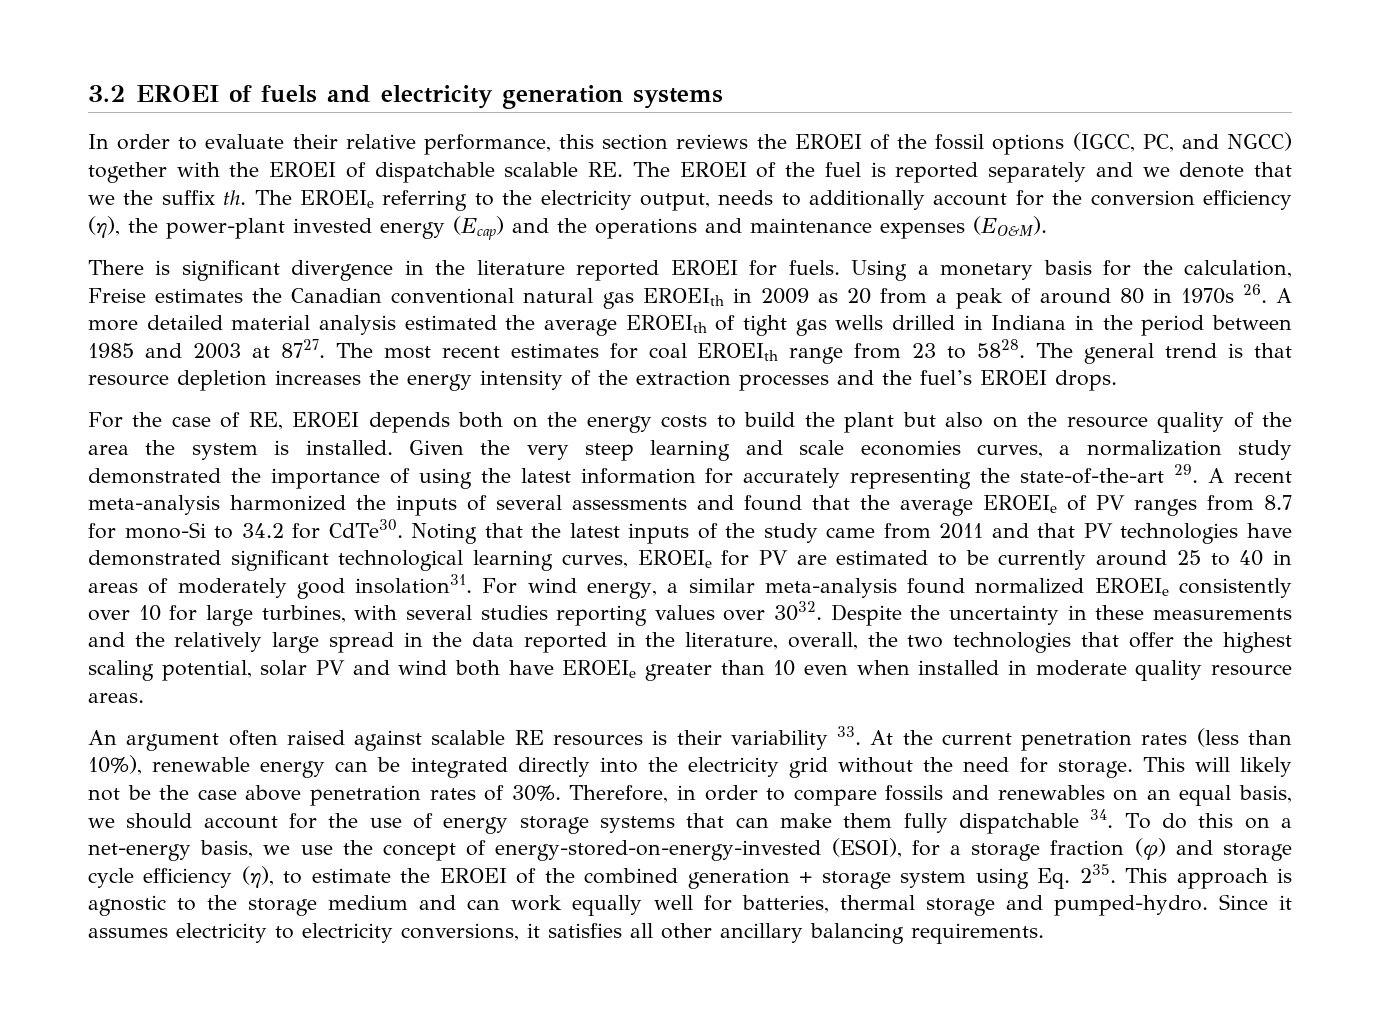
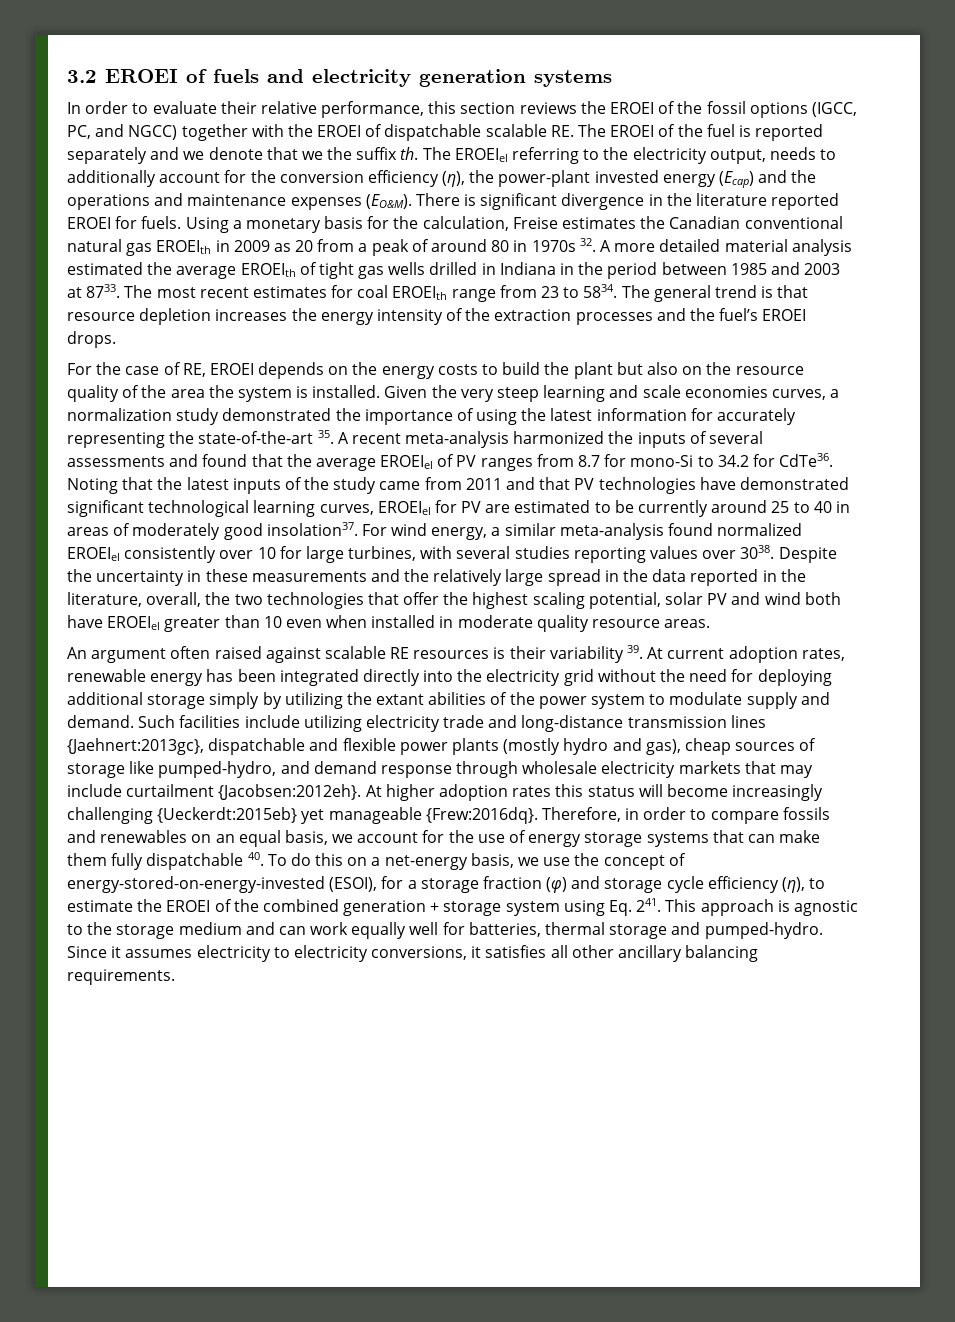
[299,190,374,208] EROEIe -> [454,148,508,162] EROEIel
(1047, 226) // -> (412, 201) none
[1242,284,1267,303] 26. -> [579,238,596,252] 32.
[280,339,325,358] 8727. -> [86,284,121,298] 8733.
[977,339,1026,358] 5828. -> [583,284,618,298] 5834.
[458,412,504,428] both -> (325, 370) none
[1174,464,1199,483] 29. -> [317,430,334,444] 35.
[983,495,1057,513] EROEIe -> [380,455,434,469] EROEIel
[328,519,403,538] CdTe30. -> [779,453,834,467] CdTe36.
[637,550,712,568] EROEIe -> [377,501,431,515] EROEIel
[355,574,473,594] insolation31. -> [266,522,358,536] insolation37.
[1094,578,1169,596] EROEIe -> [67,547,120,561] EROEIel
[774,601,823,621] 3032. -> [740,545,775,559] 3038.
[562,660,637,678] EROEIe -> [107,616,161,630] EROEIel
[837,726,1293,751] [88,755,401,778] 33. At the current penetration rates (less than 10%), renewable energy can be -> [627,645,845,663] [67,669,276,686] 39. At current adoption rates, renewable energy has been
[1057,757,1292,778] [88,785,561,806] storage. This will likely not be the case above penetration rates of 30%. -> [757,669,832,686] [67,692,830,709] [67,715,766,732] [67,738,817,755] [67,761,814,778] [67,784,824,801] [67,807,538,824] deploying additional storage simply by utilizing the extant abilities of the power system to modulate supply and demand. Such facilities include utilizing electricity trade and long-distance transmission lines {Jaehnert:2013gc}, dispatchable and flexible power plants (mostly hydro and gas), cheap sources of storage like pumped-hydro, and demand response through wholesale electricity markets that may include curtailment {Jacobsen:2012eh}. At higher adoption rates this status will become increasingly challenging {Ueckerdt:2015eb} yet manageable {Frew:2016dq}.
[126,813,193,829] should -> (354, 838) none
[1090,809,1114,828] 34. -> [247,852,264,866] 40.
[1079,864,1116,883] 235. -> [636,898,662,912] 241.

